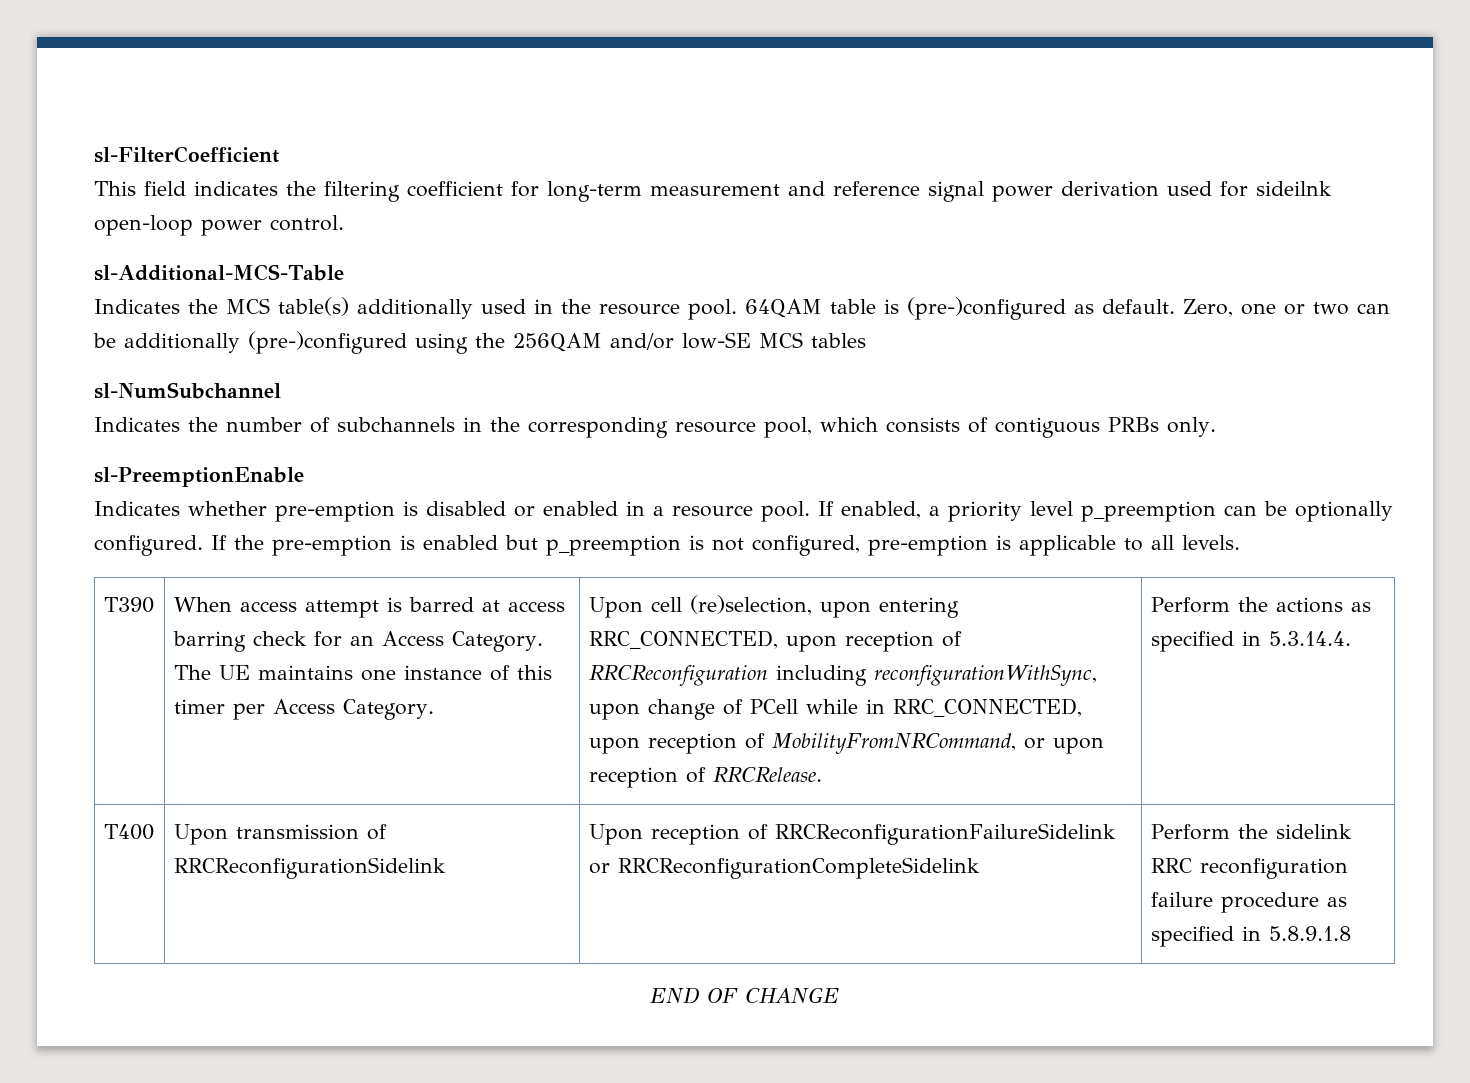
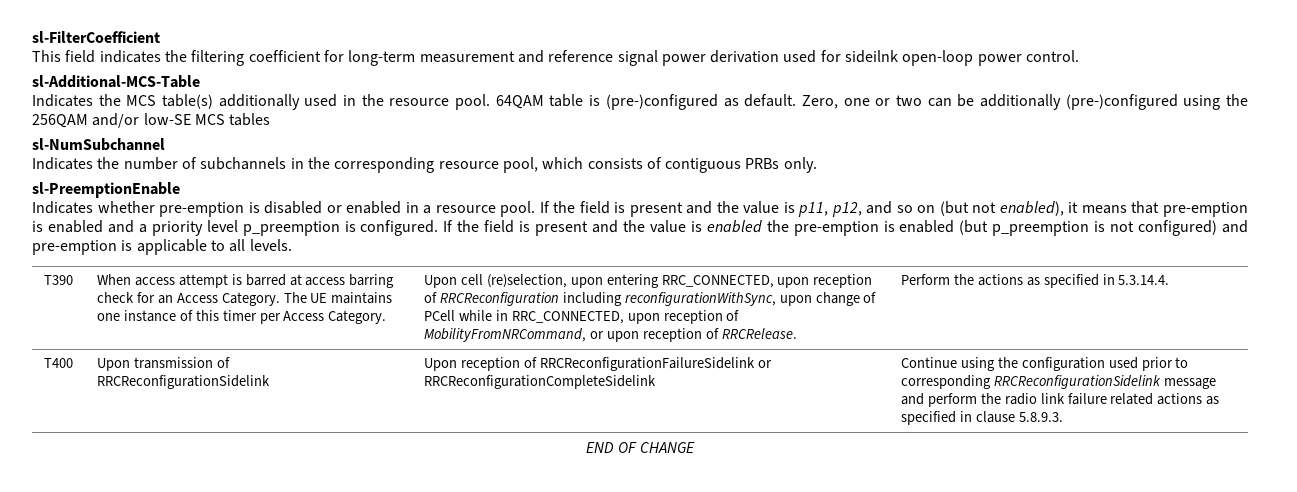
[841,501,1393,522] [94,535,227,556] enabled, a priority level p_preemption can be optionally configured. If -> [553,201,1248,217] [32,220,762,236] the field is present and the value is p11, p12, and so on (but not enabled), it means that pre-emption is enabled and a priority level p_preemption is configured. If the field is present and the value is enabled
[505,535,538,550] but -> [959,220,989,235] (but
[752,535,860,556] configured, -> [1138,220,1248,236] configured) and
[1150,824,1352,840] [1150,858,1348,879] [1150,892,1347,913] [1150,926,1351,947] Perform the sidelink RRC reconfiguration failure procedure as specified in 5.8.9.1.8 -> [900,357,1189,371] [900,375,1216,389] [900,393,1220,407] [900,411,1063,425] Continue using the configuration used prior to corresponding RRCReconfigurationSidelink message and perform the radio link failure related actions as specified in clause 5.8.9.3.

